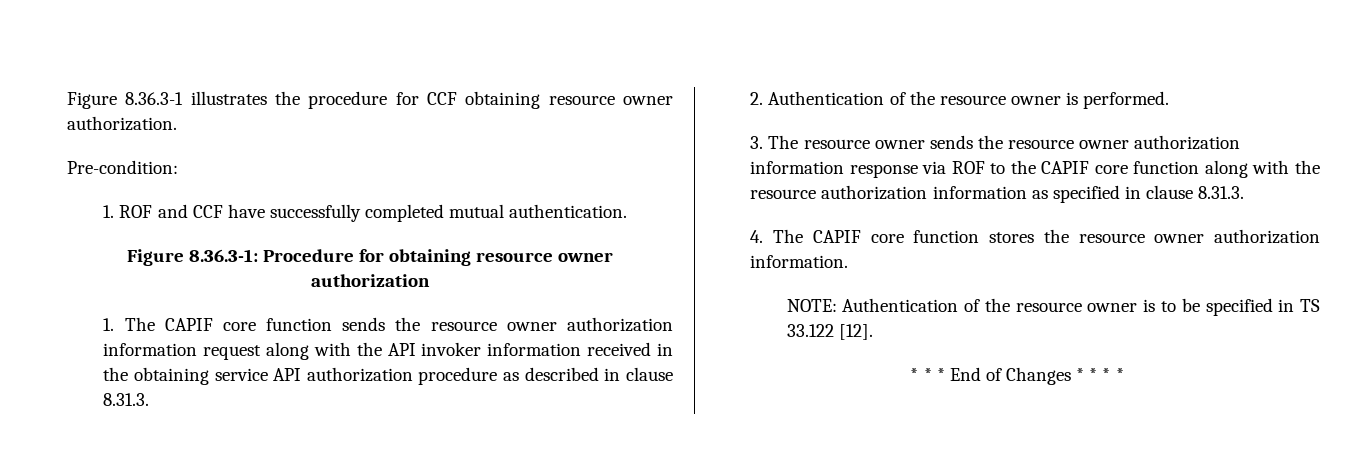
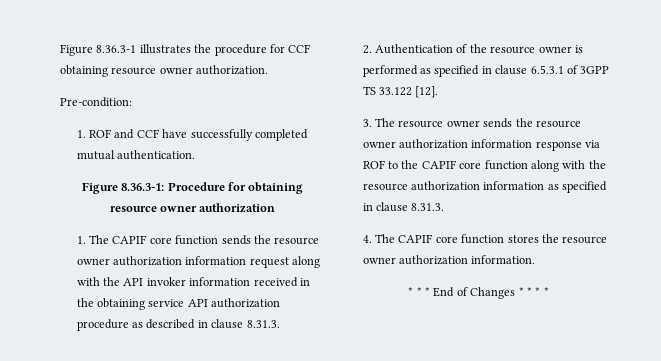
[1083,91,1170,109] performed. -> [362,65,610,77] [362,86,439,98] performed as specified in clause 6.5.3.1 of 3GPP TS 33.122 [12].
[786,298,1320,316] [786,324,873,340] // NOTE: Authentication of the resource owner is to be specified in TS 33.122 [12]. -> (536, 259) none

